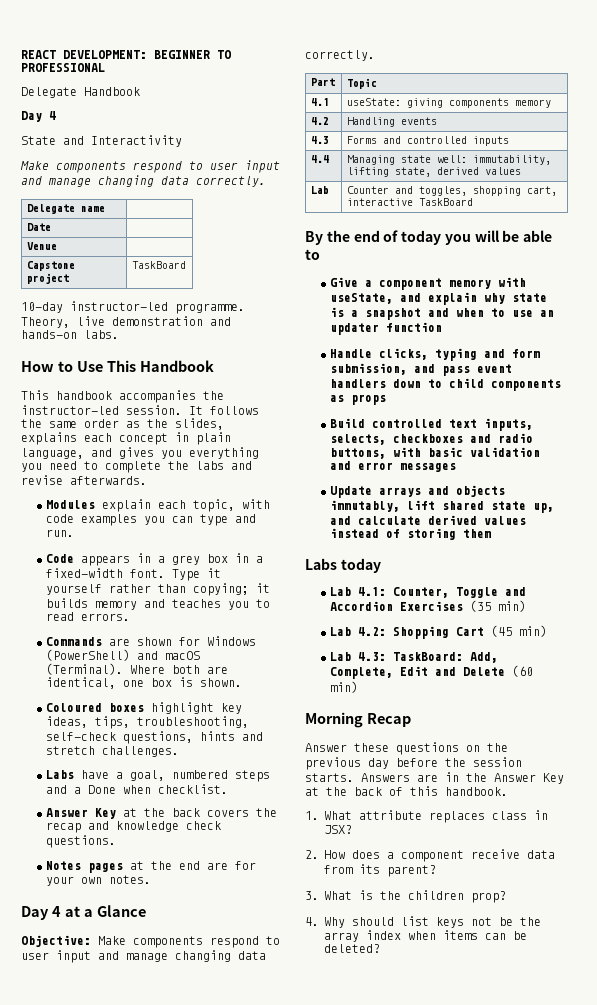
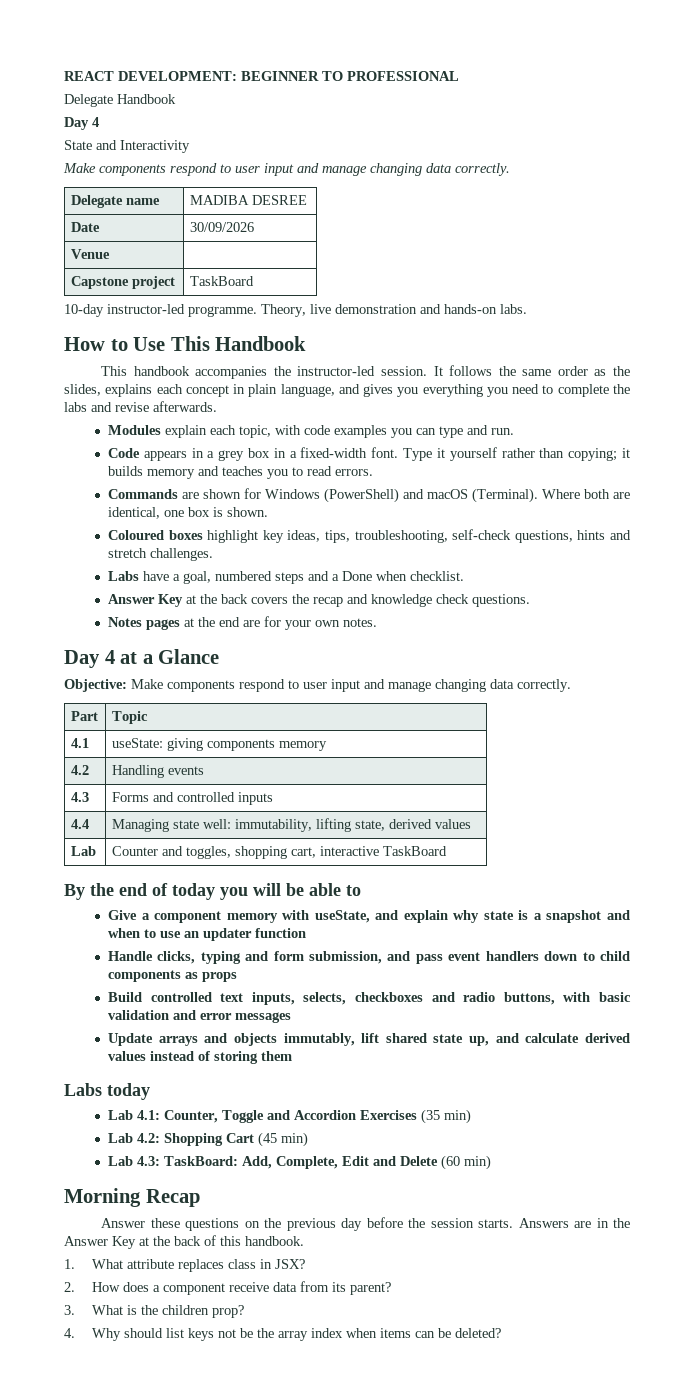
(105, 209) none -> [189,195,307,205] MADIBA DESREE
(51, 227) none -> [189,222,254,232] 30/09/2026

